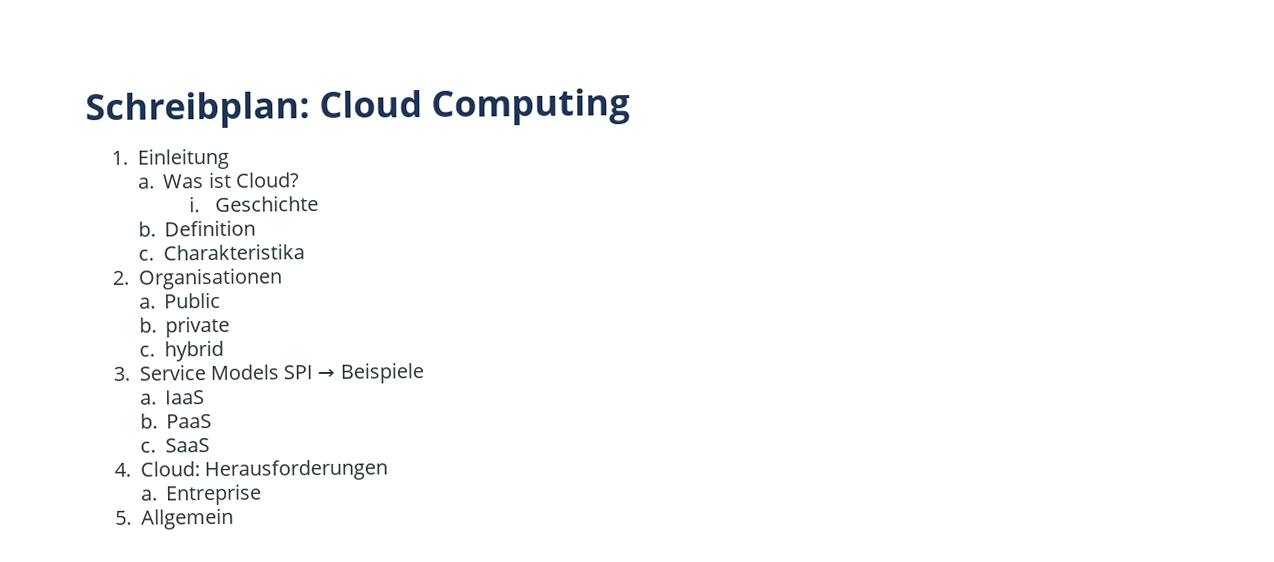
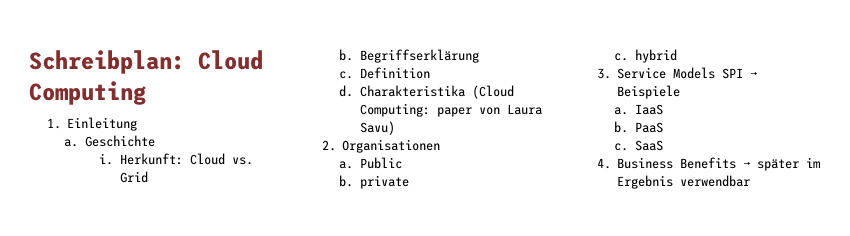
[162,171,300,189] [189,194,320,213] [137,221,156,237] Was ist Cloud? // i. Geschichte // b. -> [84,135,155,147] [99,153,253,165] [119,171,148,183] [339,49,479,63] [339,71,354,79] Geschichte // i. Herkunft: Cloud vs. Grid // b. Begriffserklärung // c.
[137,249,154,261] c. -> [339,85,354,97] d.
(306, 252) none -> [471,85,514,99] [359,103,542,117] [359,121,395,135] (Cloud Computing: paper von Laura Savu)
[139,459,388,482] [139,483,263,506] [114,507,234,530] Cloud: Herausforderungen // a. Entreprise // 5. Allgemein -> [617,157,821,171] [617,175,751,189] Business Benefits → später im Ergebnis verwendbar

